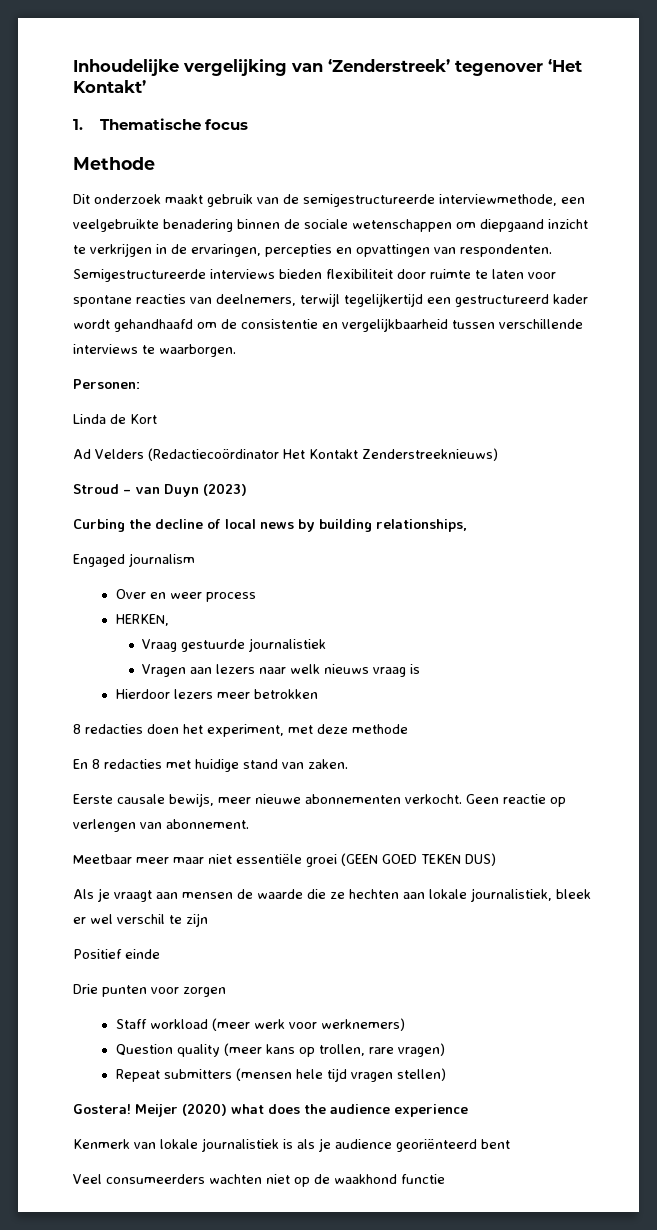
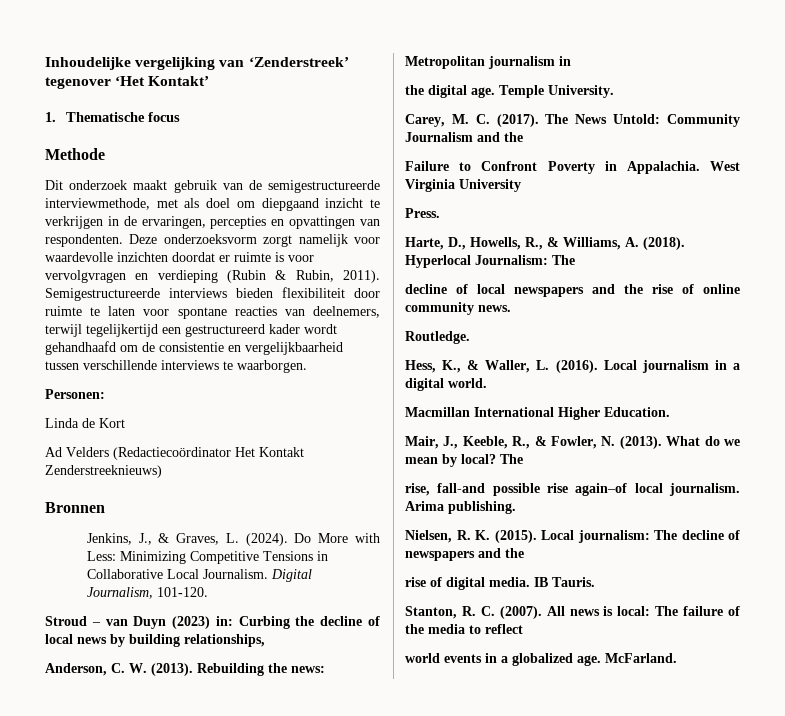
[561,197,585,204] [73,219,452,232] een veelgebruikte benadering binnen de sociale wetenschappen -> [156,198,231,208] met als doel
(552, 250) none -> [129,234,380,247] [45,252,314,262] [45,270,380,283] Deze onderzoeksvorm zorgt namelijk voor waardevolle inzichten doordat er ruimte is voor vervolgvragen en verdieping (Rubin & Rubin, 2011).
(498, 454) none -> [45,502,105,513] [86,533,380,546] [86,551,328,564] [86,569,312,582] [86,587,208,599] // Bronnen // Jenkins, J., & Graves, L. (2024). Do More with Less: Minimizing Competitive Tensions in Collaborative Local Journalism. Digital Journalism, 101-120.
(247, 489) // -> [215,616,233,626] in:
[73,553,195,567] [115,589,256,602] [115,614,169,626] [142,638,327,652] [142,664,421,677] [115,689,318,699] [73,724,408,737] [73,759,348,772] [73,793,566,807] [73,819,249,832] [73,853,496,867] [73,888,591,902] [73,913,208,927] [73,949,160,959] [73,984,226,997] [115,1018,405,1031] [115,1043,445,1057] [115,1068,446,1082] [73,1103,468,1117] [73,1138,510,1152] [73,1174,445,1187] Engaged journalism // Over en weer process // HERKEN, // Vraag gestuurde journalistiek // Vragen aan lezers naar welk nieuws vraag is // Hierdoor lezers meer betrokken // 8 redacties doen het experiment, met deze methode // En 8 redacties met huidige stand van zaken. // Eerste causale bewijs, meer nieuwe abonnementen verkocht. Geen reactie op verlengen van abonnement. // Meetbaar meer maar niet essentiële groei (GEEN GOED TEKEN DUS) // Als je vraagt aan mensen de waarde die ze hechten aan lokale journalistiek, bleek er wel verschil te zijn // Positief einde // Drie punten voor zorgen // Staff workload (meer werk voor werknemers) // Question quality (meer kans op trollen, rare vragen) // Repeat submitters (mensen hele tijd vragen stellen) // Gostera! Meijer (2020) what does the audience experience // Kenmerk van lokale journalistiek is als je audience georiënteerd bent // Veel consumeerders wachten niet op de waakhond functie -> [45,663,325,676] [405,56,571,69] [405,85,614,98] [405,114,740,127] [405,132,523,142] [405,161,740,174] [405,179,521,192] [405,208,440,218] [405,237,685,250] [405,255,575,268] [405,284,740,297] [405,302,511,315] [405,331,470,344] [405,360,740,373] [405,378,487,391] [405,407,670,420] [405,436,740,449] [405,454,523,467] [405,483,740,496] [405,501,516,514] [405,530,740,543] [405,548,524,561] [405,577,595,590] [405,606,740,619] [405,624,523,634] [405,653,677,666] Anderson, C. W. (2013). Rebuilding the news: Metropolitan journalism in // the digital age. Temple University. // Carey, M. C. (2017). The News Untold: Community Journalism and the // Failure to Confront Poverty in Appalachia. West Virginia University // Press. // Harte, D., Howells, R., & Williams, A. (2018). Hyperlocal Journalism: The // decline of local newspapers and the rise of online community news. // Routledge. // Hess, K., & Waller, L. (2016). Local journalism in a digital world. // Macmillan International Higher Education. // Mair, J., Keeble, R., & Fowler, N. (2013). What do we mean by local? The // rise, fall-and possible rise again–of local journalism. Arima publishing. // Nielsen, R. K. (2015). Local journalism: The decline of newspapers and the // rise of digital media. IB Tauris. // Stanton, R. C. (2007). All news is local: The failure of the media to reflect // world events in a globalized age. McFarland.

